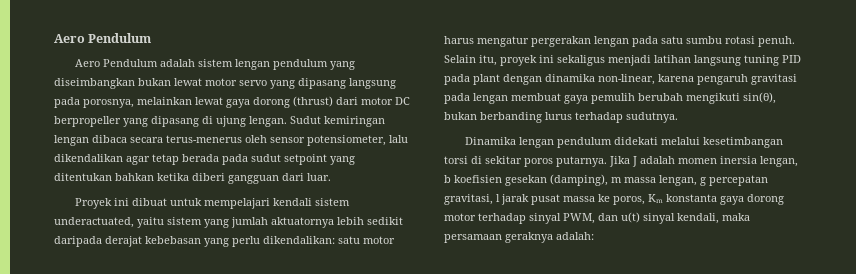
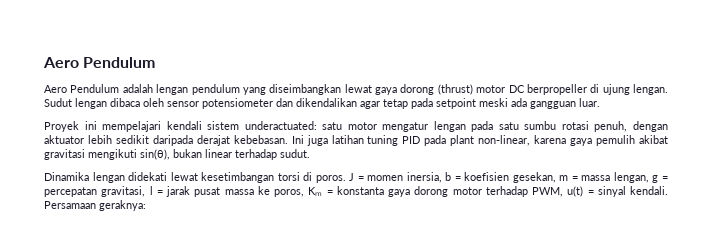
[197,59,233,67] sistem -> (153, 88) none
[138,78,396,89] [54,97,192,108] bukan lewat motor servo yang dipasang langsung pada porosnya, melainkan -> (342, 89) none
[336,97,358,105] dari -> (473, 89) none
[123,116,199,127] yang dipasang -> (587, 89) none
[324,116,385,127] kemiringan -> (72, 102) none
[130,135,408,146] [54,154,355,165] [54,173,304,184] secara terus-menerus oleh sensor potensiometer, lalu dikendalikan agar tetap berada pada sudut setpoint yang ditentukan bahkan ketika diberi gangguan dari -> [143,98,576,109] oleh sensor potensiometer dan dikendalikan agar tetap pada setpoint meski ada gangguan
[131,198,202,206] dibuat untuk -> (97, 125) none
[54,217,403,228] [54,236,395,247] [444,36,591,47] underactuated, yaitu sistem yang jumlah aktuatornya lebih sedikit daripada derajat kebebasan yang perlu dikendalikan: satu motor harus mengatur pergerakan -> [244,121,429,132] underactuated: satu motor mengatur
[758,36,795,47] [444,55,801,66] [444,74,797,85] [444,92,776,104] [444,112,678,123] [464,137,783,148] [444,156,798,167] [444,174,622,186] penuh. Selain itu, proyek ini sekaligus menjadi latihan langsung tuning PID pada plant dengan dinamika non-linear, karena pengaruh gravitasi pada lengan membuat gaya pemulih berubah mengikuti sin(θ), bukan berbanding lurus terhadap sudutnya. // Dinamika lengan pendulum didekati melalui kesetimbangan torsi di sekitar poros putarnya. Jika J adalah momen inersia lengan, b koefisien gesekan (damping), m -> [594,121,668,132] [44,135,669,146] [44,149,310,160] [44,172,578,183] penuh, dengan aktuator lebih sedikit daripada derajat kebebasan. Ini juga latihan tuning PID pada plant non-linear, karena gaya pemulih akibat gravitasi mengikuti sin(θ), bukan linear terhadap sudut. // Dinamika lengan didekati lewat kesetimbangan torsi di poros. J = momen inersia, b = koefisien gesekan, m =
(706, 181) none -> [661,176,668,181] =
(500, 198) none -> [156,190,163,195] =
(663, 198) none -> [326,190,333,195] =
[529,212,750,224] [444,232,594,243] sinyal PWM, dan u(t) sinyal kendali, maka persamaan geraknya adalah: -> [532,186,668,197] [44,200,146,211] PWM, u(t) = sinyal kendali. Persamaan geraknya:

